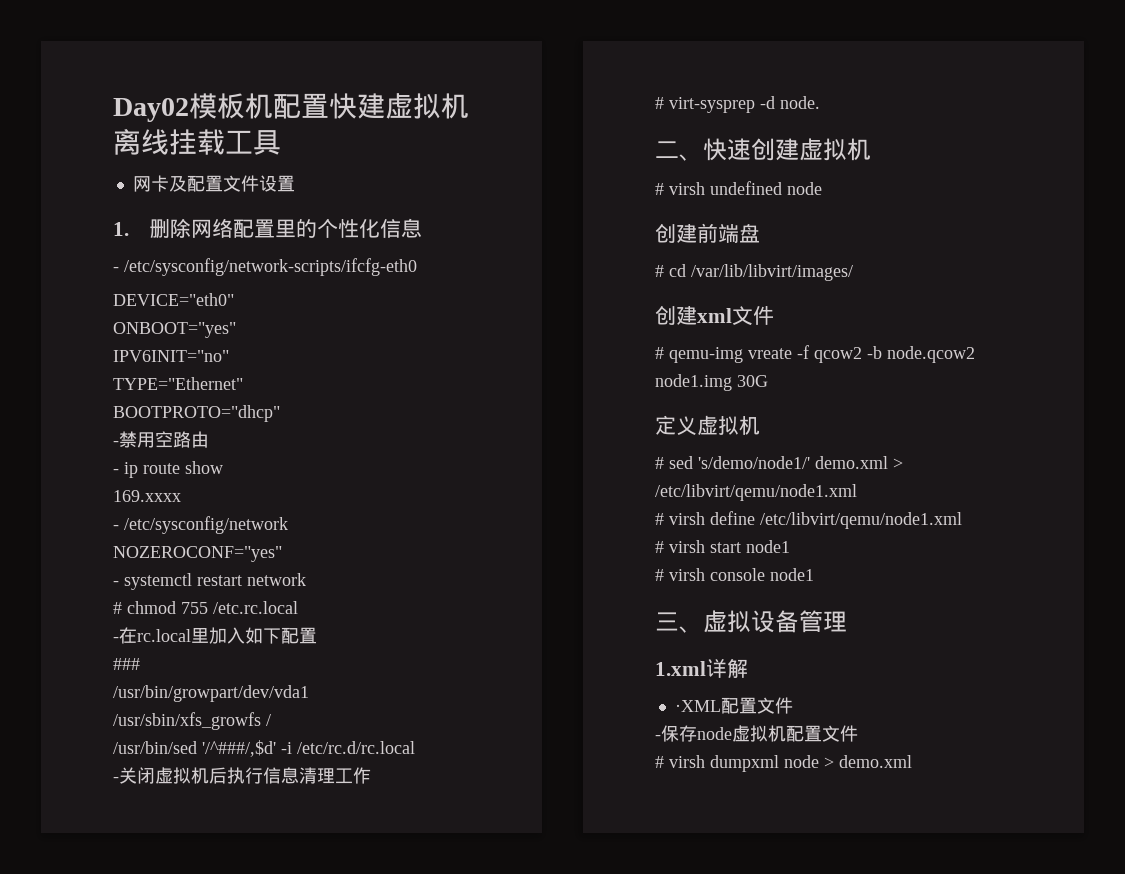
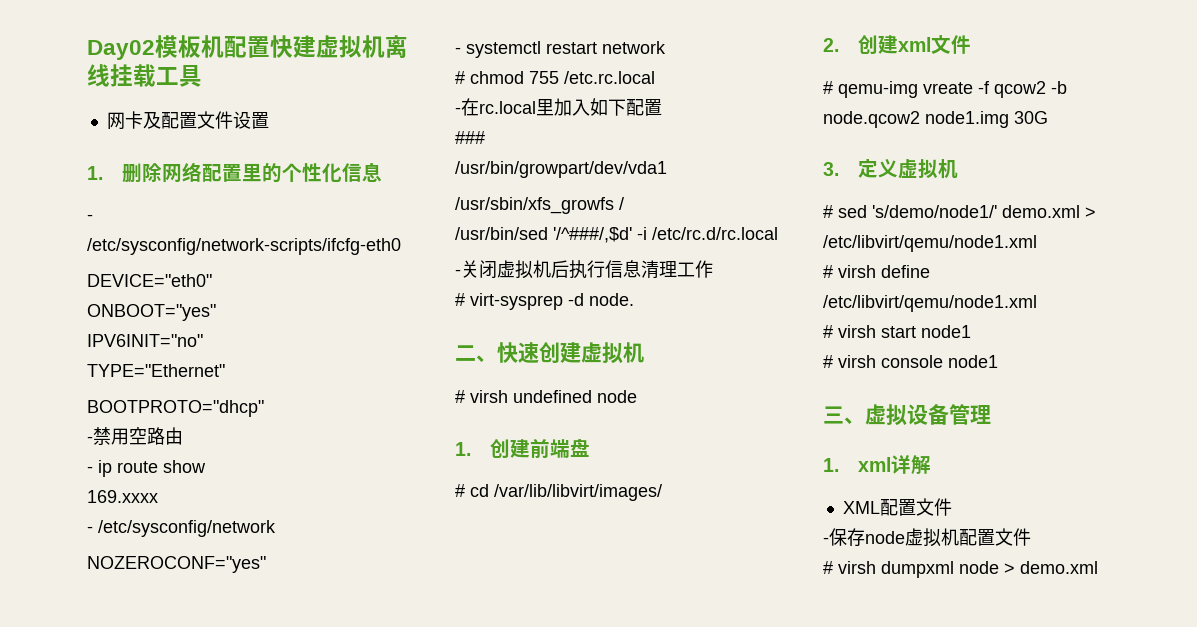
(822, 188) none -> [455,442,471,456] 1.
(853, 272) none -> [823,38,839,52] 2.
(768, 381) none -> [823,162,839,176] 3.
[655,661,706,676] 1.xml -> [823,457,891,472] 1. xml
[674,700,721,712] ·XML -> [842,501,880,514] XML

